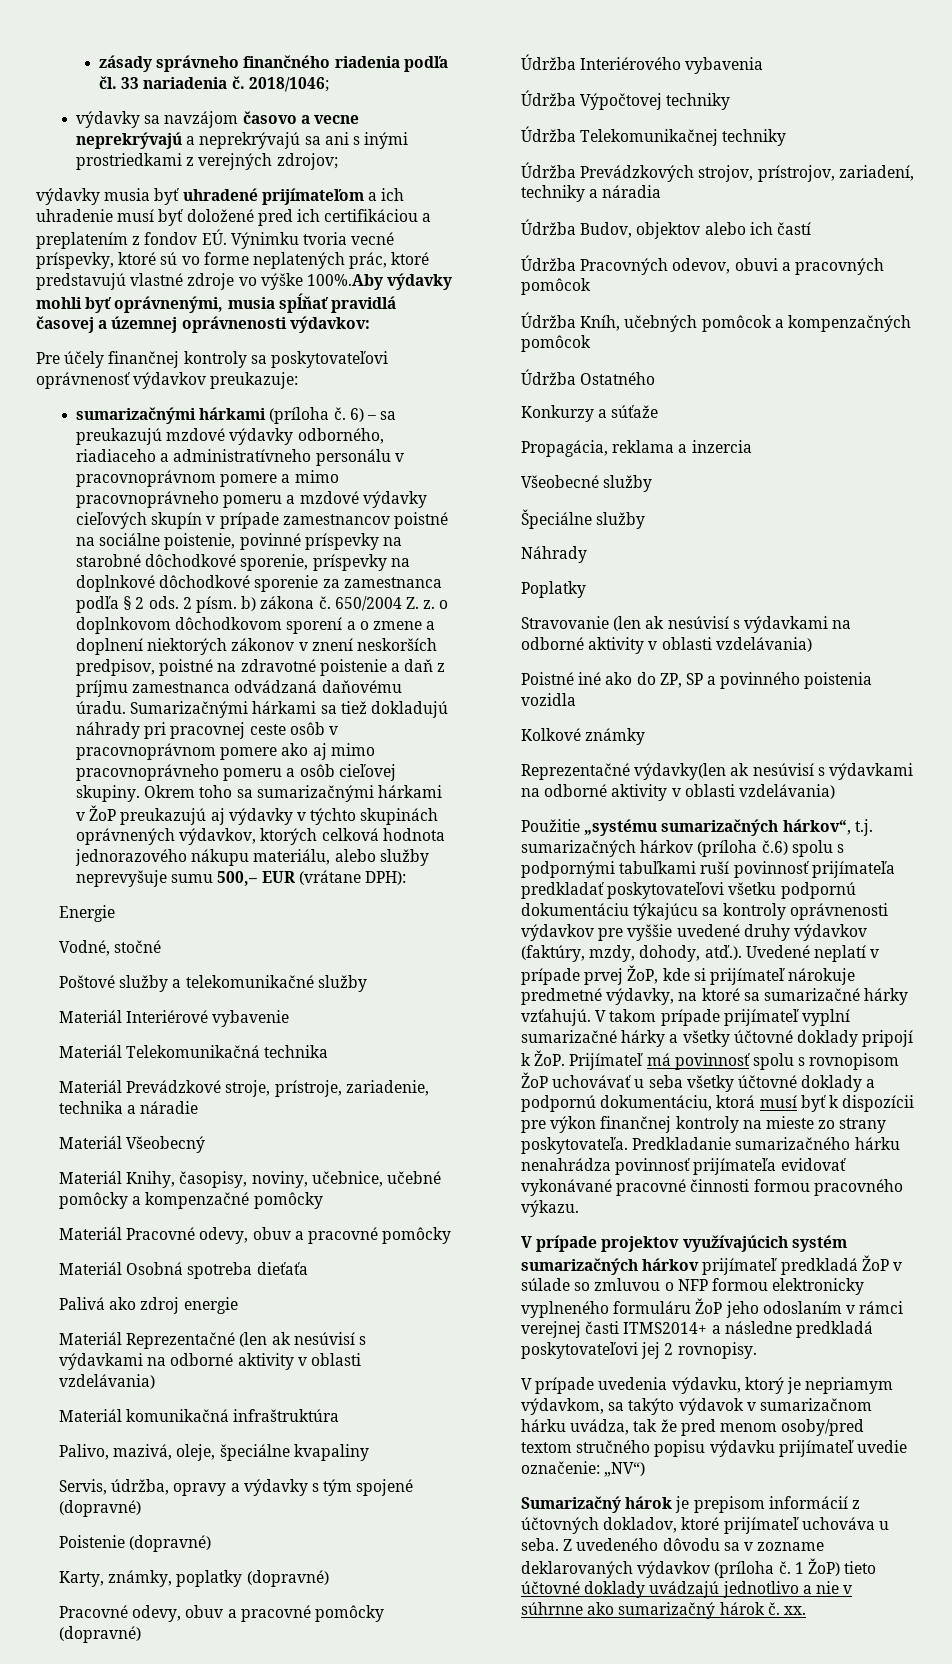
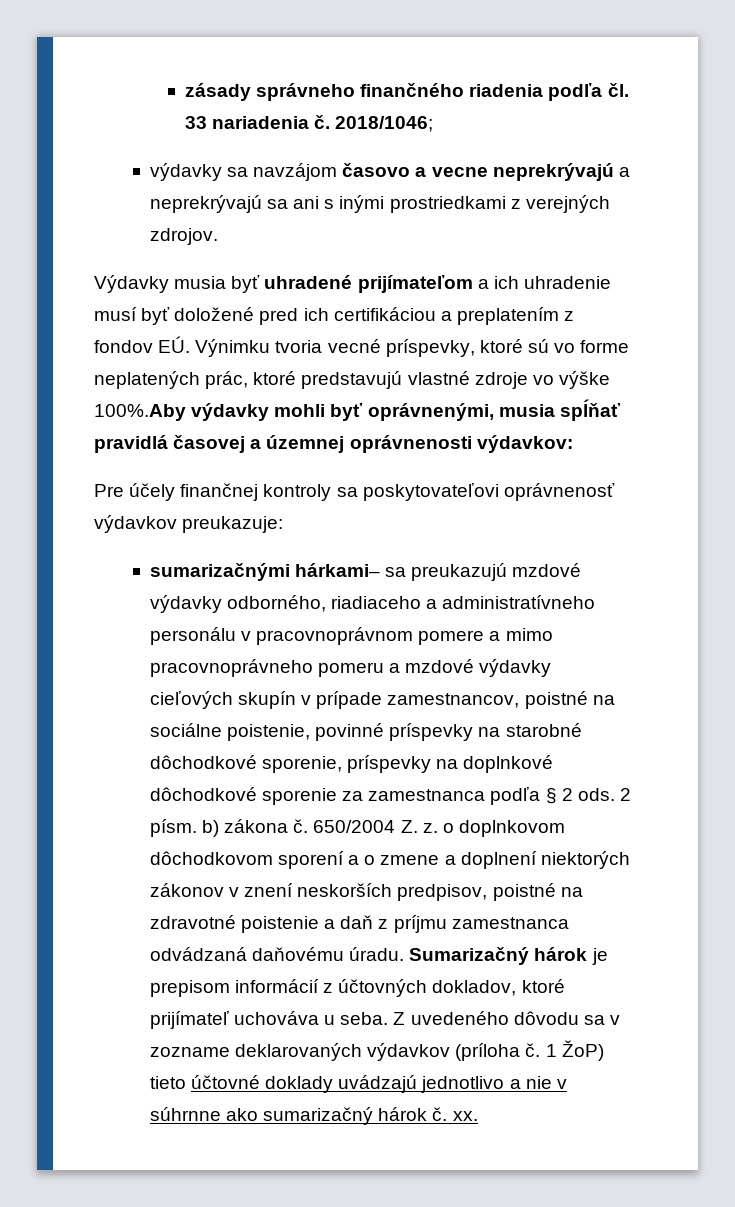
[276,153,338,170] [36,188,100,205] zdrojov; // výdavky -> [149,228,218,245] [94,275,169,293] zdrojov. // Výdavky
[199,407,376,424] hárkami (príloha č. 6) – -> [295,563,381,577] hárkami–
[282,514,390,525] zamestnancov -> [387,693,520,708] zamestnancov,
[130,701,448,718] [76,722,338,739] [76,743,375,760] [76,764,396,781] [76,785,442,802] [76,805,439,825] [76,828,445,845] [75,849,429,866] [76,870,406,887] [58,905,115,922] [58,940,162,956] [58,975,367,992] [58,1010,290,1027] [58,1045,329,1058] [58,1080,429,1097] [58,1101,199,1114] [58,1136,206,1153] [58,1171,441,1188] [58,1192,323,1209] [58,1227,452,1244] [58,1262,308,1279] [58,1297,238,1314] [58,1332,366,1349] [58,1353,361,1370] [58,1374,155,1389] [58,1409,340,1422] [58,1444,369,1461] [58,1479,414,1496] [58,1500,141,1517] [58,1535,212,1552] [58,1570,329,1587] [58,1605,384,1622] [58,1626,141,1643] [520,54,764,74] [520,90,731,110] [520,126,787,146] [520,162,914,182] [520,185,662,202] [520,219,811,239] [520,255,884,275] [520,278,591,295] [520,312,911,332] [520,335,591,352] [520,369,656,385] [520,405,659,422] [520,440,752,457] [520,475,653,492] [520,509,646,529] [520,546,587,563] [520,581,586,598] [520,616,852,633] [520,637,812,654] [520,672,873,689] [520,693,576,706] [520,728,646,745] [520,763,913,780] [520,784,835,801] [520,819,873,836] [520,840,844,857] [520,861,895,878] [520,882,856,899] [520,903,888,920] [520,924,867,941] [520,945,880,962] [520,965,856,985] [520,988,909,1005] [520,1009,850,1026] [520,1030,914,1047] [520,1050,900,1070] [520,1072,876,1092] [520,1095,915,1112] [520,1116,887,1133] [520,1137,900,1154] [520,1158,846,1175] [520,1179,903,1196] [520,1200,579,1217] [520,1235,847,1252] [520,1255,902,1275] [520,1278,865,1295] [520,1298,904,1318] [520,1321,873,1338] [520,1342,757,1359] [520,1377,894,1394] [520,1398,872,1415] [520,1419,865,1436] [520,1440,907,1457] [520,1461,646,1477] Sumarizačnými hárkami sa tiež dokladujú náhrady pri pracovnej ceste osôb v pracovnoprávnom pomere ako aj mimo pracovnoprávneho pomeru a osôb cieľovej skupiny. Okrem toho sa sumarizačnými hárkami v ŽoP preukazujú aj výdavky v týchto skupinách oprávnených výdavkov, ktorých celková hodnota jednorazového nákupu materiálu, alebo služby neprevyšuje sumu 500,– EUR (vrátane DPH): // Energie // Vodné, stočné // Poštové služby a telekomunikačné služby // Materiál Interiérové vybavenie // Materiál Telekomunikačná technika // Materiál Prevádzkové stroje, prístroje, zariadenie, technika a náradie // Materiál Všeobecný // Materiál Knihy, časopisy, noviny, učebnice, učebné pomôcky a kompenzačné pomôcky // Materiál Pracovné odevy, obuv a pracovné pomôcky // Materiál Osobná spotreba dieťaťa // Palivá ako zdroj energie // Materiál Reprezentačné (len ak nesúvisí s výdavkami na odborné aktivity v oblasti vzdelávania) // Materiál komunikačná infraštruktúra // Palivo, mazivá, oleje, špeciálne kvapaliny // Servis, údržba, opravy a výdavky s tým spojené (dopravné) // Poistenie (dopravné) // Karty, známky, poplatky (dopravné) // Pracovné odevy, obuv a pracovné pomôcky (dopravné) // Údržba Interiérového vybavenia // Údržba Výpočtovej techniky // Údržba Telekomunikačnej techniky // Údržba Prevádzkových strojov, prístrojov, zariadení, techniky a náradia // Údržba Budov, objektov alebo ich častí // Údržba Pracovných odevov, obuvi a pracovných pomôcok // Údržba Kníh, učebných pomôcok a kompenzačných pomôcok // Údržba Ostatného // Konkurzy a súťaže // Propagácia, reklama a inzercia // Všeobecné služby // Špeciálne služby // Náhrady // Poplatky // Stravovanie (len ak nesúvisí s výdavkami na odborné aktivity v oblasti vzdelávania) // Poistné iné ako do ZP, SP a povinného poistenia vozidla // Kolkové známky // Reprezentačné výdavky(len ak nesúvisí s výdavkami na odborné aktivity v oblasti vzdelávania) // Použitie „systému sumarizačných hárkov“, t.j. sumarizačných hárkov (príloha č.6) spolu s podpornými tabuľkami ruší povinnosť prijímateľa predkladať poskytovateľovi všetku podpornú dokumentáciu týkajúcu sa kontroly oprávnenosti výdavkov pre vyššie uvedené druhy výdavkov (faktúry, mzdy, dohody, atď.). Uvedené neplatí v prípade prvej ŽoP, kde si prijímateľ nárokuje predmetné výdavky, na ktoré sa sumarizačné hárky vzťahujú. V takom prípade prijímateľ vyplní sumarizačné hárky a všetky účtovné doklady pripojí k ŽoP. Prijímateľ má povinnosť spolu s rovnopisom ŽoP uchovávať u seba všetky účtovné doklady a podpornú dokumentáciu, ktorá musí byť k dispozícii pre výkon finančnej kontroly na mieste zo strany poskytovateľa. Predkladanie sumarizačného hárku nenahrádza povinnosť prijímateľa evidovať vykonávané pracovné činnosti formou pracovného výkazu. // V prípade projektov využívajúcich systém sumarizačných hárkov prijímateľ predkladá ŽoP v súlade so zmluvou o NFP formou elektronicky vyplneného formuláru ŽoP jeho odoslaním v rámci verejnej časti ITMS2014+ a následne predkladá poskytovateľovi jej 2 rovnopisy. // V prípade uvedenia výdavku, ktorý je nepriamym výdavkom, sa takýto výdavok v sumarizačnom hárku uvádza, tak že pred menom osoby/pred textom stručného popisu výdavku prijímateľ uvedie označenie: „NV“) // -> (405, 954) none

